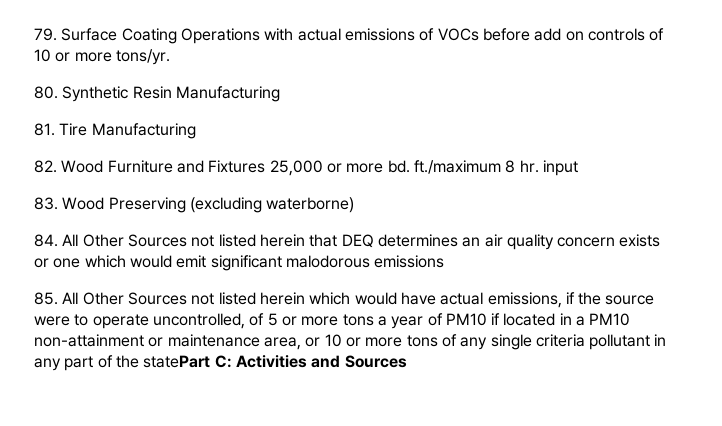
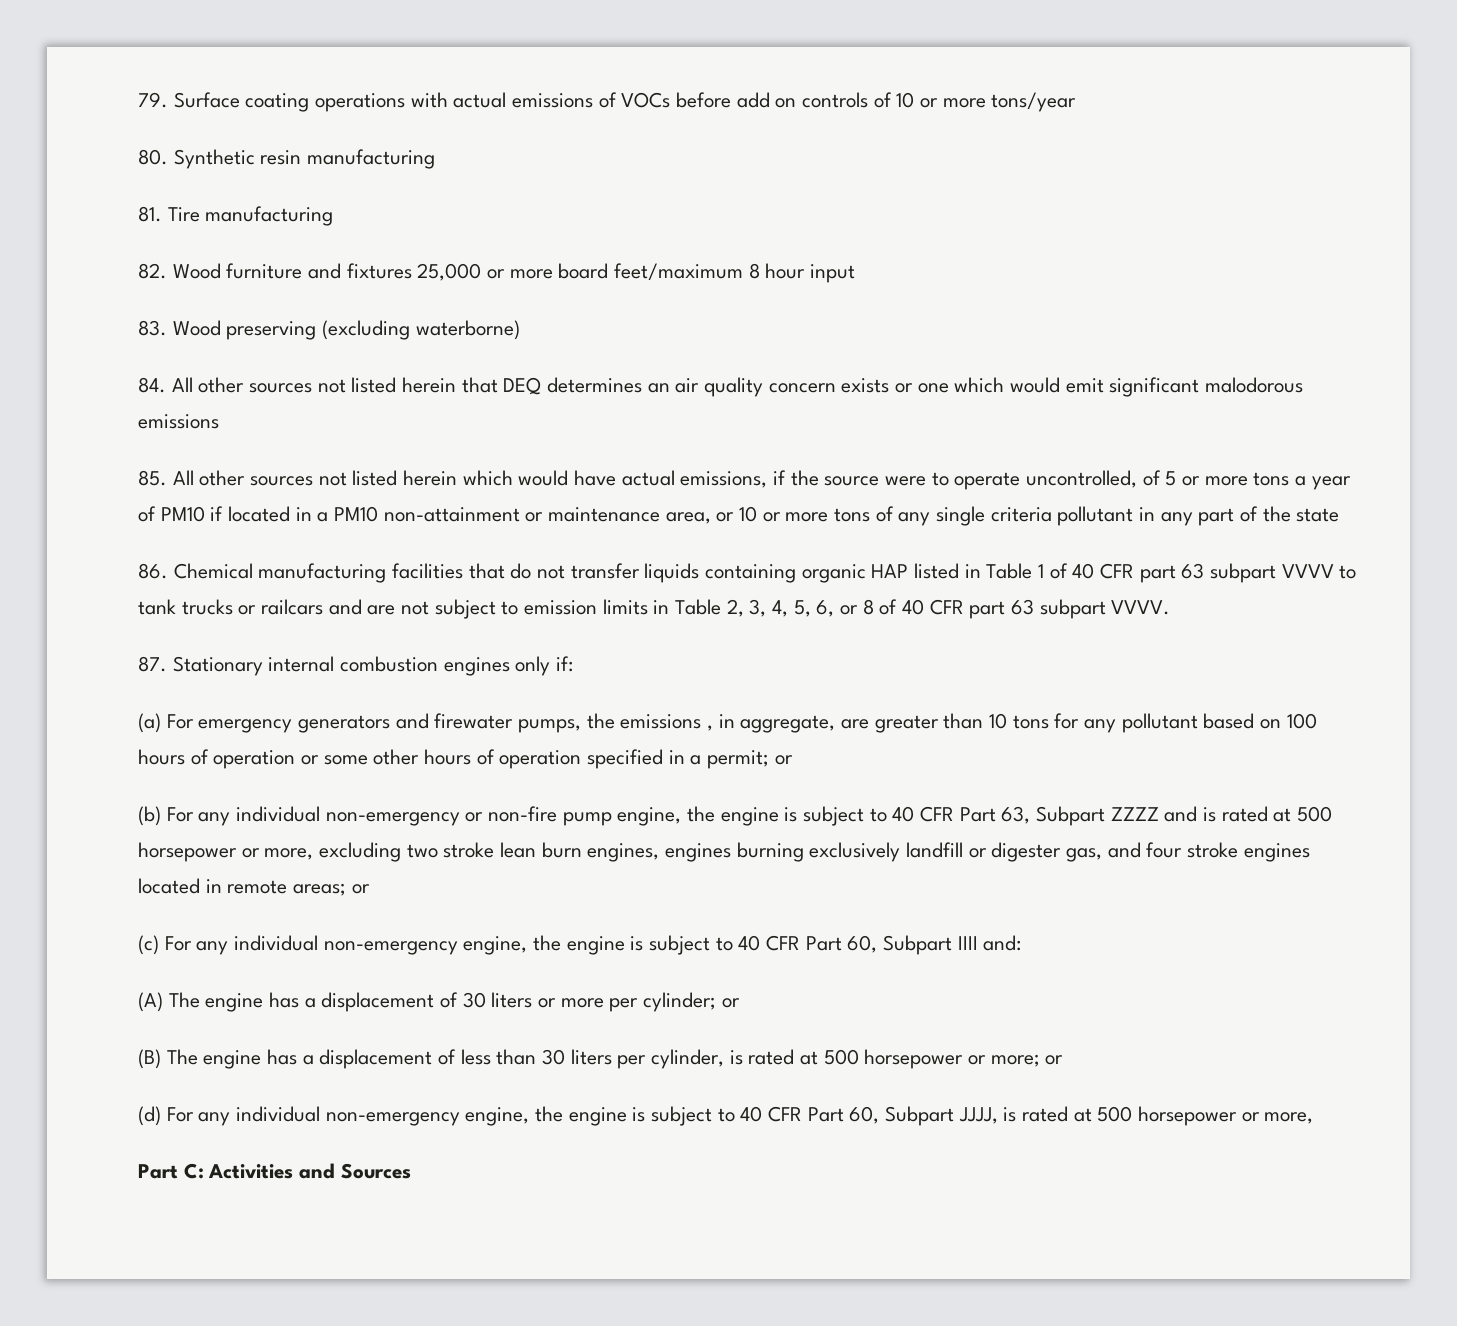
[121,28,260,44] Coating Operations -> [245,93,406,112] coating operations
[115,49,170,65] tons/yr. -> [991,92,1077,112] tons/year
[132,86,280,102] Resin Manufacturing -> [260,149,436,169] resin manufacturing
[91,123,196,139] Manufacturing -> [205,206,334,226] manufacturing
[107,160,539,176] Furniture and Fixtures 25,000 or more bd. ft./maximum 8 hr. -> [226,263,806,281] furniture and fixtures 25,000 or more board feet/maximum 8 hour
[108,197,186,213] Preserving -> [226,321,317,340] preserving
[82,234,187,247] Other Sources -> [198,377,313,393] other sources
[82,292,187,305] Other Sources -> [199,470,314,486] other sources
[143,355,211,368] statePart -> [1296,508,1340,522] [138,563,1357,583] [138,599,1171,619] [138,656,574,676] [138,713,1317,733] [138,749,793,769] [138,806,1333,826] [138,842,1310,862] [138,878,370,896] [138,935,1022,955] [138,992,740,1012] [138,1049,1064,1069] [138,1106,1314,1126] [138,1164,178,1179] state // 86. Chemical manufacturing facilities that do not transfer liquids containing organic HAP listed in Table 1 of 40 CFR part 63 subpart VVVV to tank trucks or railcars and are not subject to emission limits in Table 2, 3, 4, 5, 6, or 8 of 40 CFR part 63 subpart VVVV. // 87. Stationary internal combustion engines only if: // (a) For emergency generators and firewater pumps, the emissions , in aggregate, are greater than 10 tons for any pollutant based on 100 hours of operation or some other hours of operation specified in a permit; or // (b) For any individual non-emergency or non-fire pump engine, the engine is subject to 40 CFR Part 63, Subpart ZZZZ and is rated at 500 horsepower or more, excluding two stroke lean burn engines, engines burning exclusively landfill or digester gas, and four stroke engines located in remote areas; or // (c) For any individual non-emergency engine, the engine is subject to 40 CFR Part 60, Subpart IIII and: // (A) The engine has a displacement of 30 liters or more per cylinder; or // (B) The engine has a displacement of less than 30 liters per cylinder, is rated at 500 horsepower or more; or // (d) For any individual non-emergency engine, the engine is subject to 40 CFR Part 60, Subpart JJJJ, is rated at 500 horsepower or more, // Part

